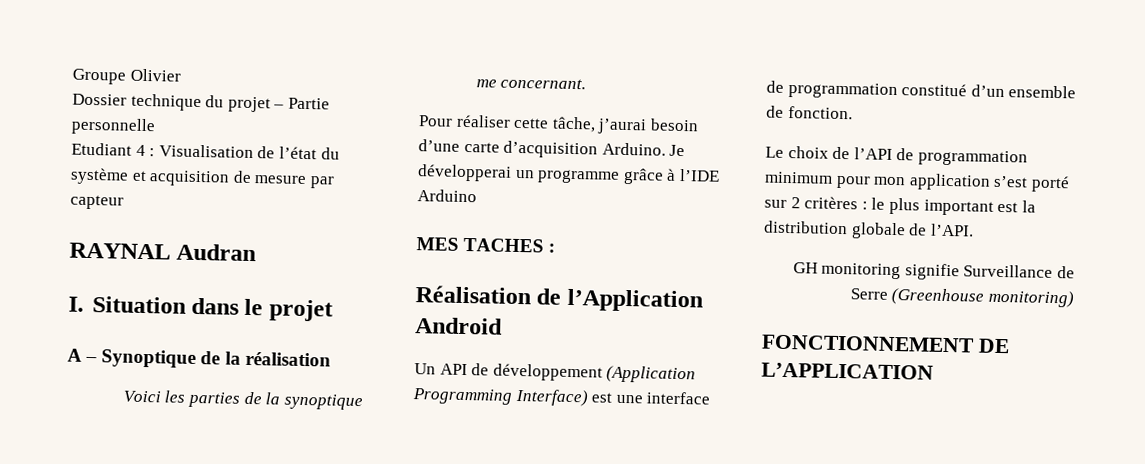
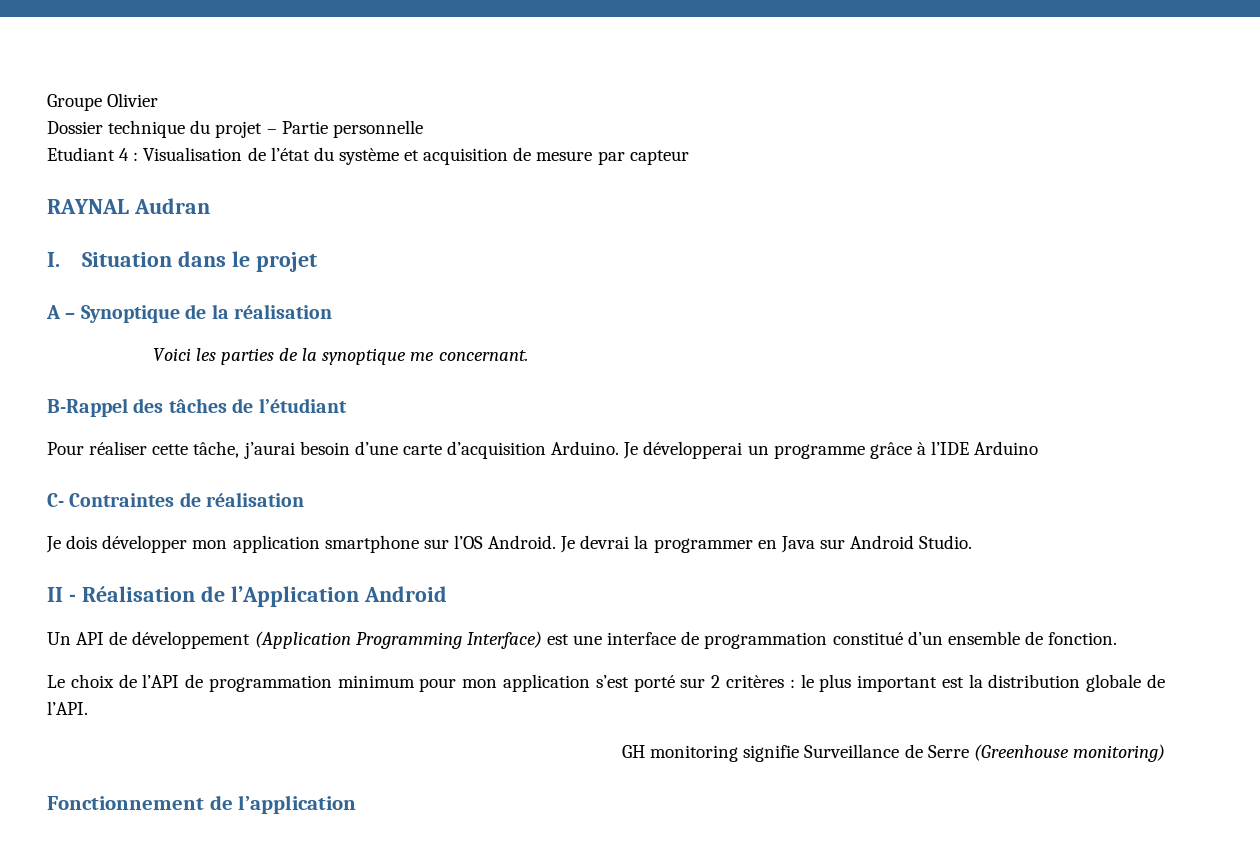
(587, 83) none -> [47,398,347,417] // B-Rappel des tâches de l’étudiant
[416,237,556,253] MES TACHES : // -> [47,492,305,507] [46,535,973,553] [47,587,76,602] C- Contraintes de réalisation // Je dois développer mon application smartphone sur l’OS Android. Je devrai la programmer en Java sur Android Studio. // II -
[761,334,1010,354] [761,362,934,380] FONCTIONNEMENT DE L’APPLICATION -> [47,795,357,814] Fonctionnement de l’application

